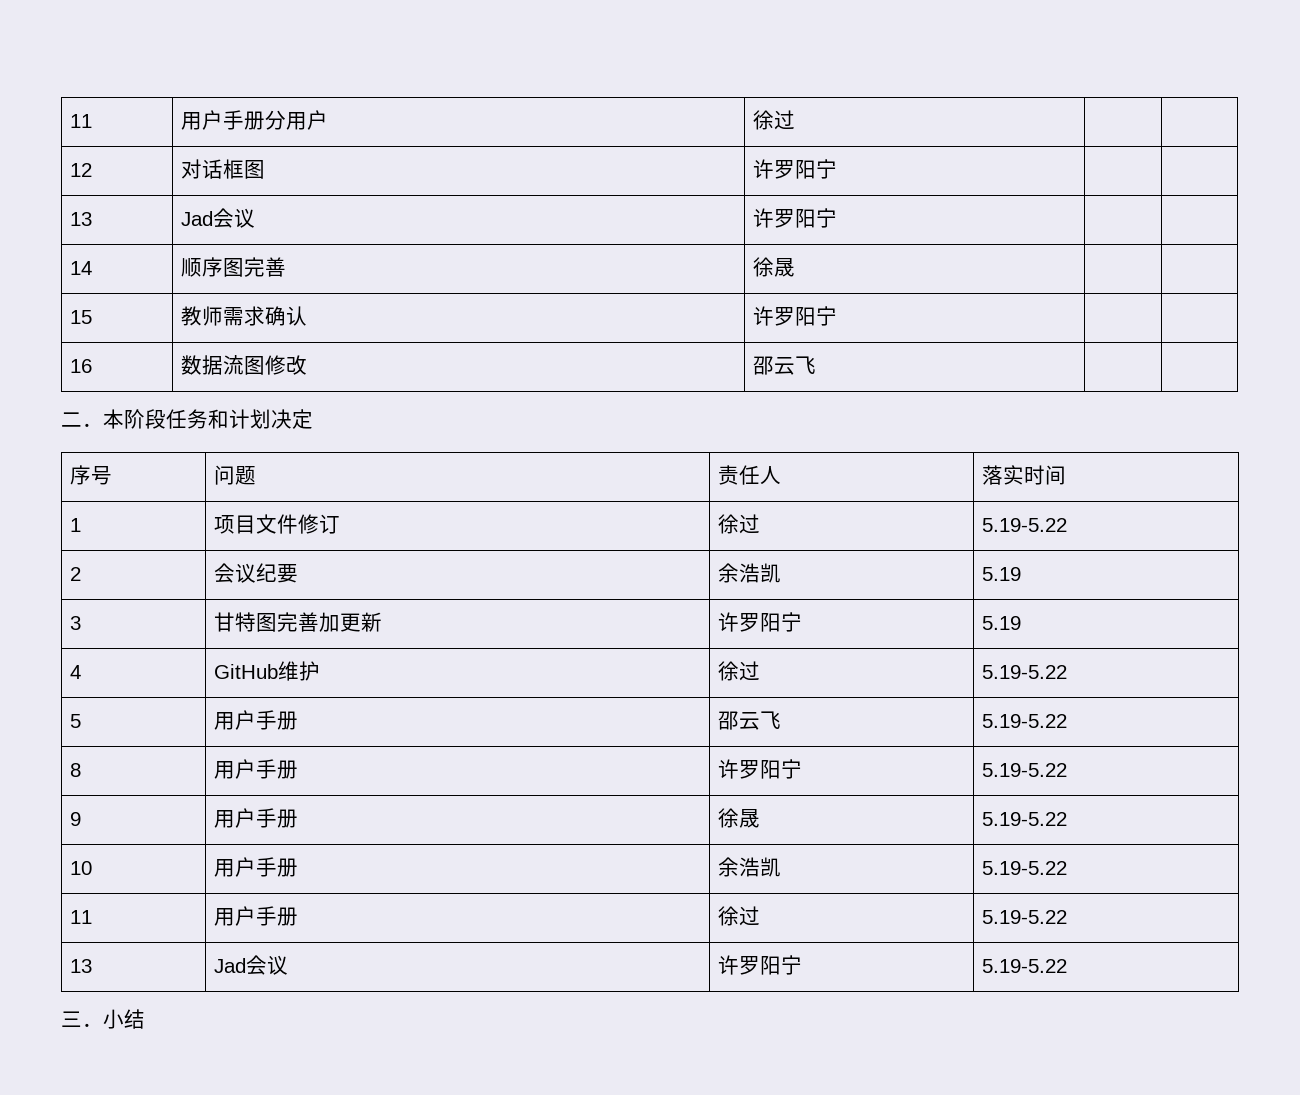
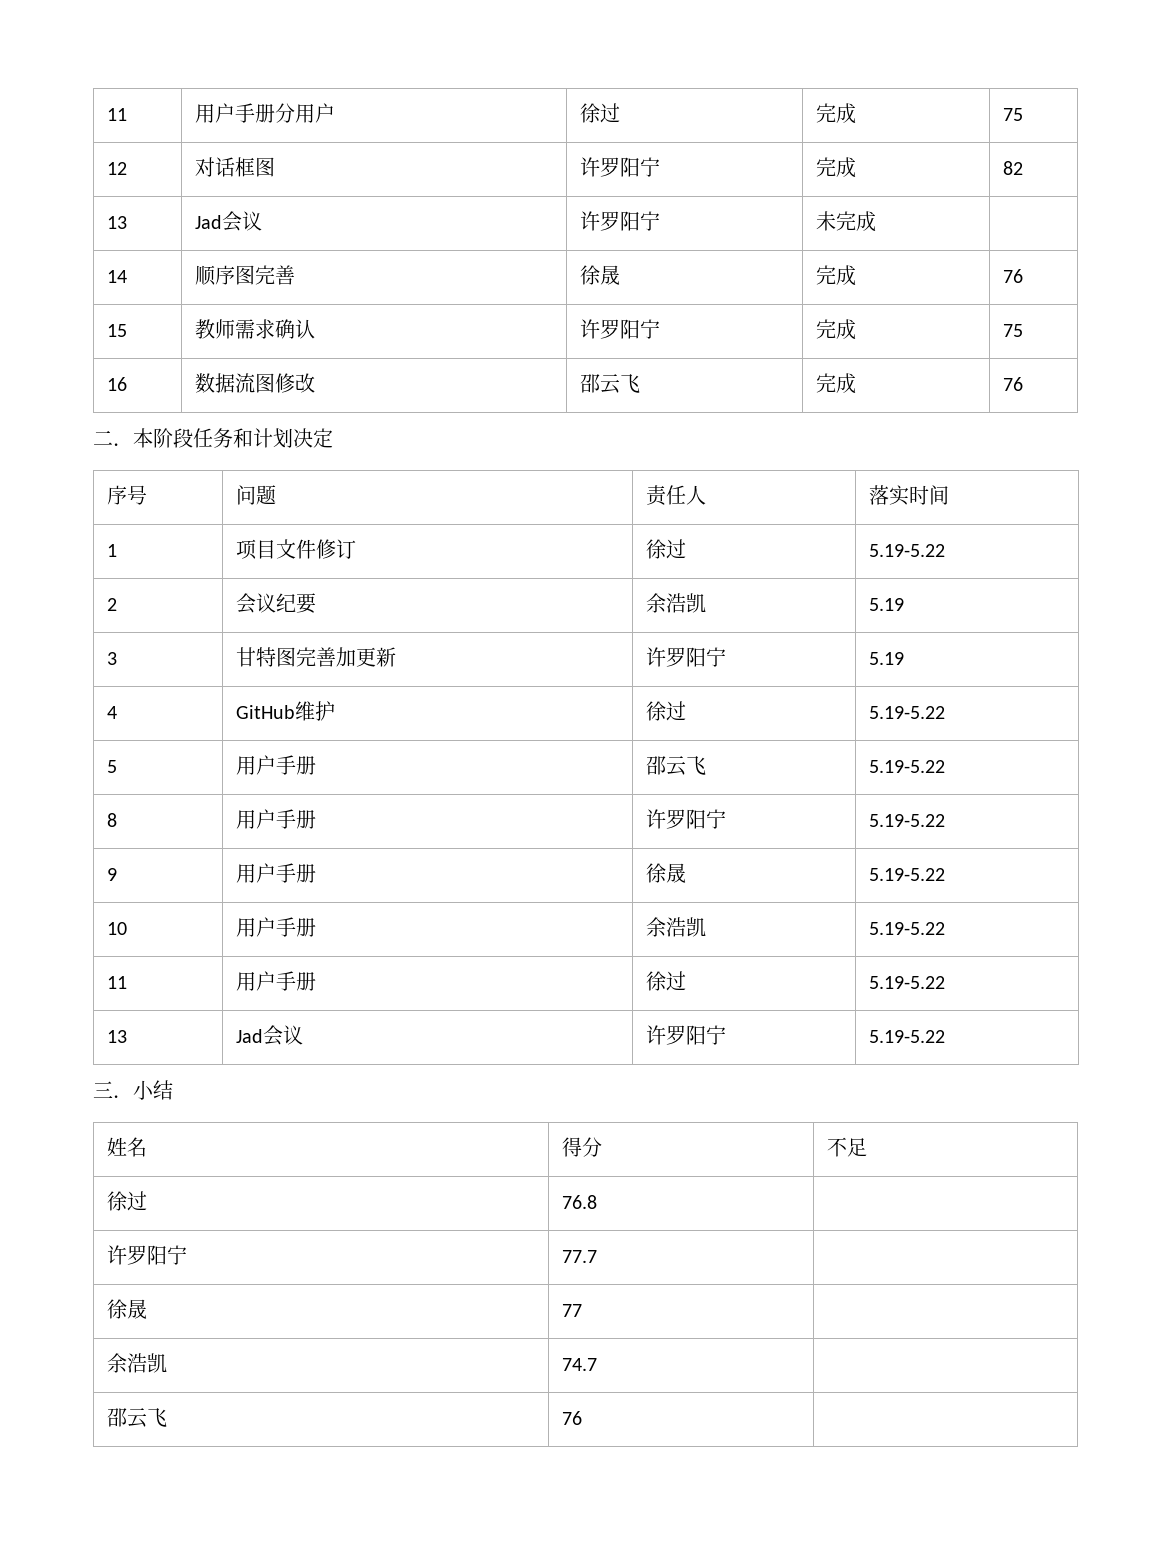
(795, 120) | -> [815,103,856,124] [1002,108,1023,121] 完成 | 75
[69,212,92,226] [180,208,255,228] [752,208,837,228] | // 13 | Jad会议 | 许罗阳宁 | -> [815,157,856,178] [1002,161,1023,175] [106,216,127,229] [194,211,262,232] [579,211,660,231] [815,211,876,232] 完成 | 82 // 13 | Jad会议 | 许罗阳宁 | 未完成
(795, 267) | -> [815,265,856,286] [1002,269,1023,283] 完成 | 76
(837, 316) | -> [815,319,856,340] [1002,324,1023,337] 完成 | 75
(816, 365) | -> [815,373,856,394] [1002,377,1023,391] 完成 | 76
(145, 1019) none -> [106,1137,147,1157] [561,1137,602,1157] [826,1137,867,1157] [106,1191,147,1211] [561,1195,597,1209] [106,1245,187,1265] [561,1250,597,1263] [106,1299,147,1319] [561,1304,582,1317] [106,1353,167,1373] [561,1358,597,1371] [106,1408,167,1428] [561,1411,582,1425] // 姓名 | 得分 | 不足 // 徐过 | 76.8 | // 许罗阳宁 | 77.7 | // 徐晟 | 77 | // 余浩凯 | 74.7 | // 邵云飞 | 76 |

